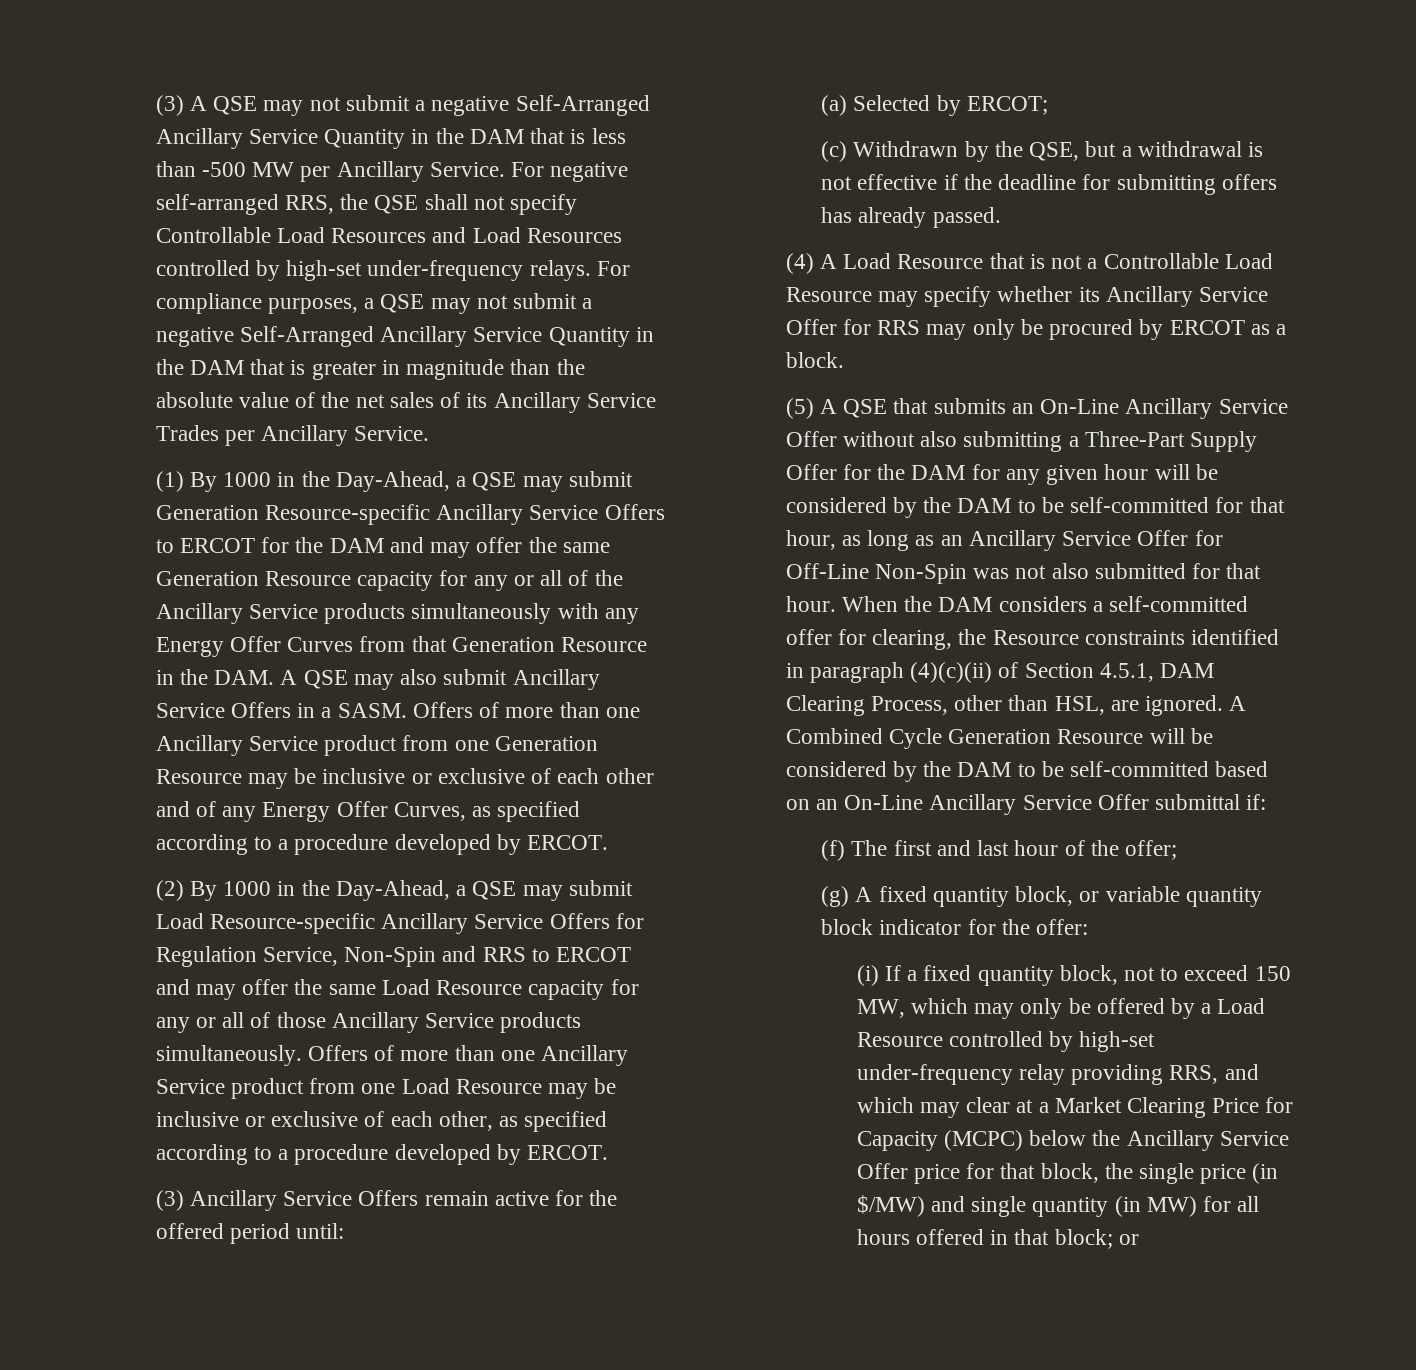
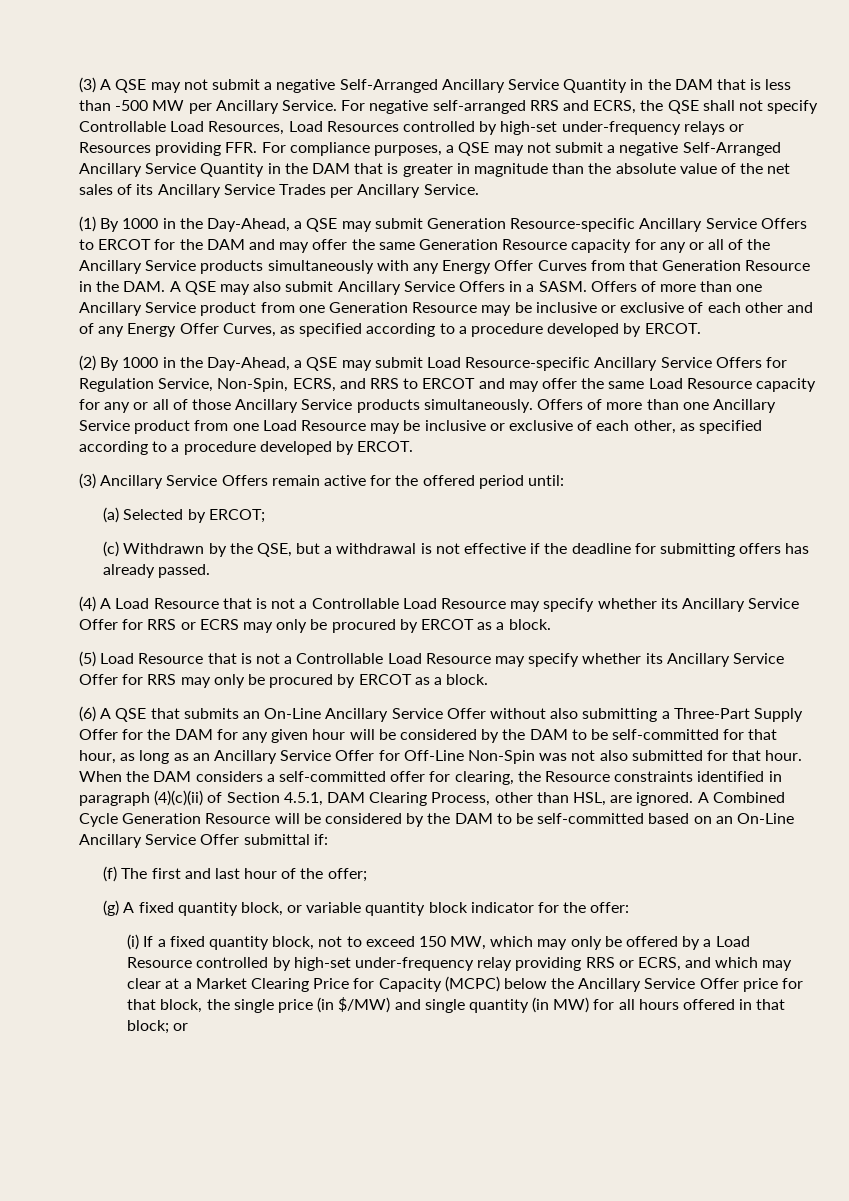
[285,195,335,214] RRS, -> [529,100,637,114] RRS and ECRS,
[331,227,467,243] Resources and -> [208,121,285,135] Resources,
[529,260,591,281] relays. -> [683,121,744,135] [79,142,258,156] relays or Resources providing FFR.
[344,947,437,967] Non-Spin -> [217,378,336,392] Non-Spin, ECRS,
(921, 327) none -> [180,619,239,630] or ECRS
(814, 408) none -> [100,653,784,667] [79,674,489,688] [79,706,97,722] Load Resource that is not a Controllable Load Resource may specify whether its Ancillary Service Offer for RRS may only be procured by ERCOT as a block. // (6)
[1169,1065,1219,1084] RRS, -> [585,957,681,971] RRS or ECRS,

